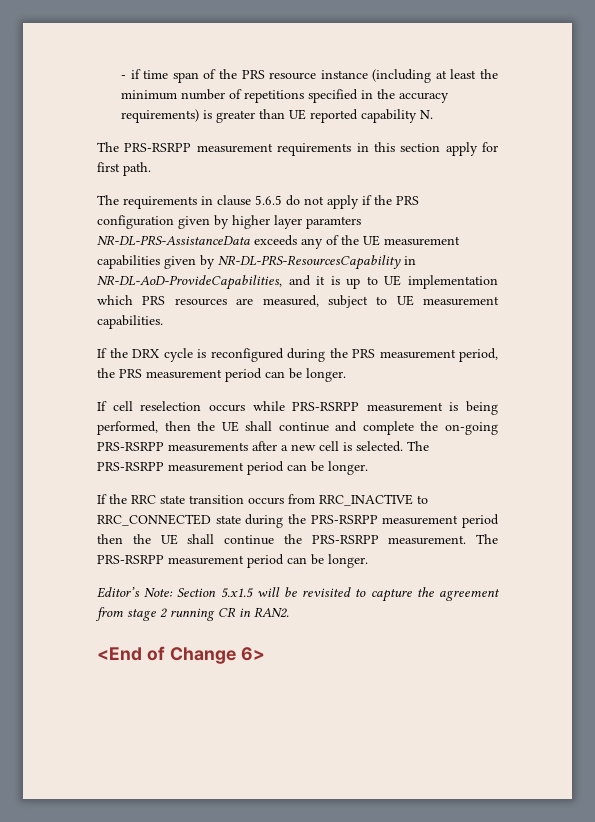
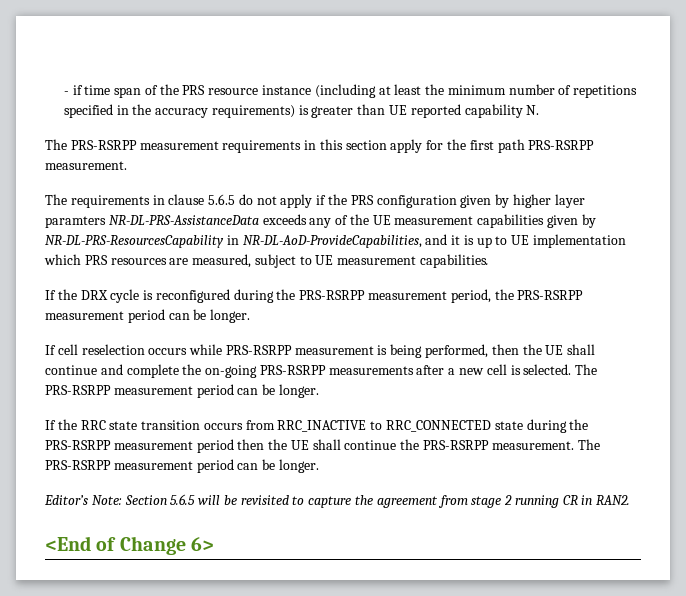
[97,162,151,176] first path. -> [447,139,595,153] [45,161,127,170] the first path PRS-RSRPP measurement.
[352,349,375,358] PRS -> [299,290,366,300] PRS-RSRPP
[119,369,142,378] PRS -> [517,290,584,300] PRS-RSRPP
[220,588,253,598] 5.x1.5 -> [170,494,196,505] 5.6.5

